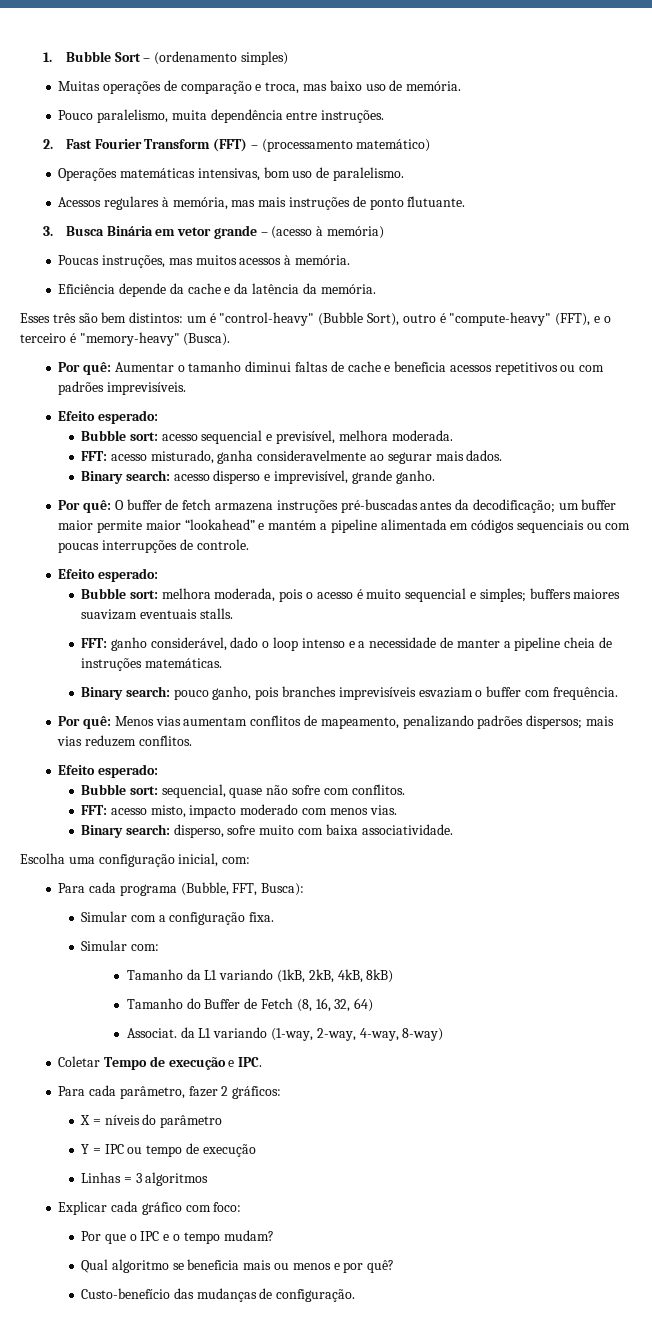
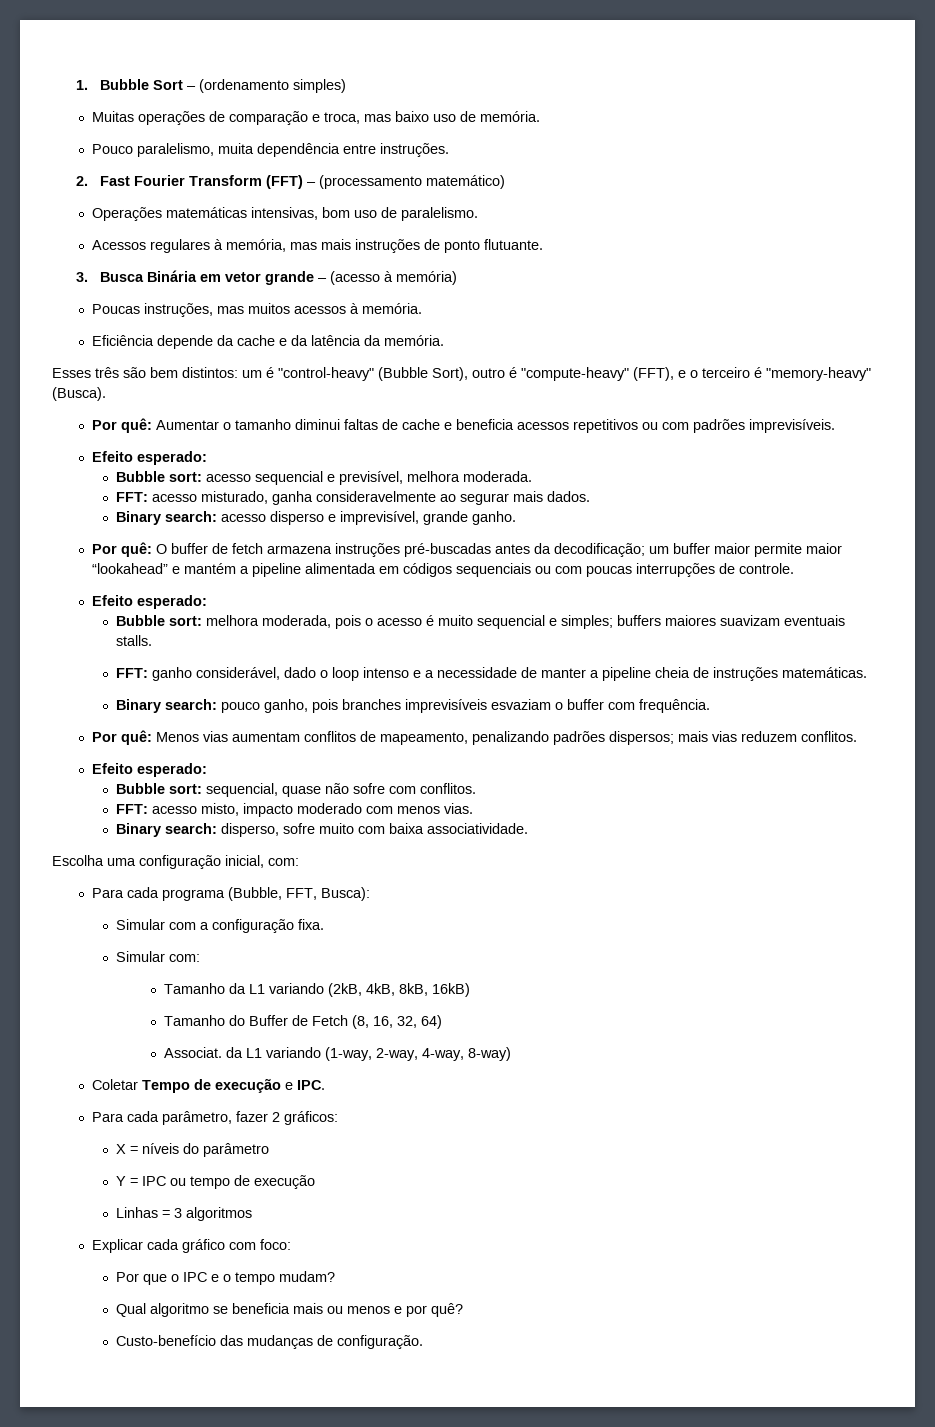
[277,969,394,983] (1kB, 2kB, 4kB, 8kB) -> [327,983,470,997] (2kB, 4kB, 8kB, 16kB)

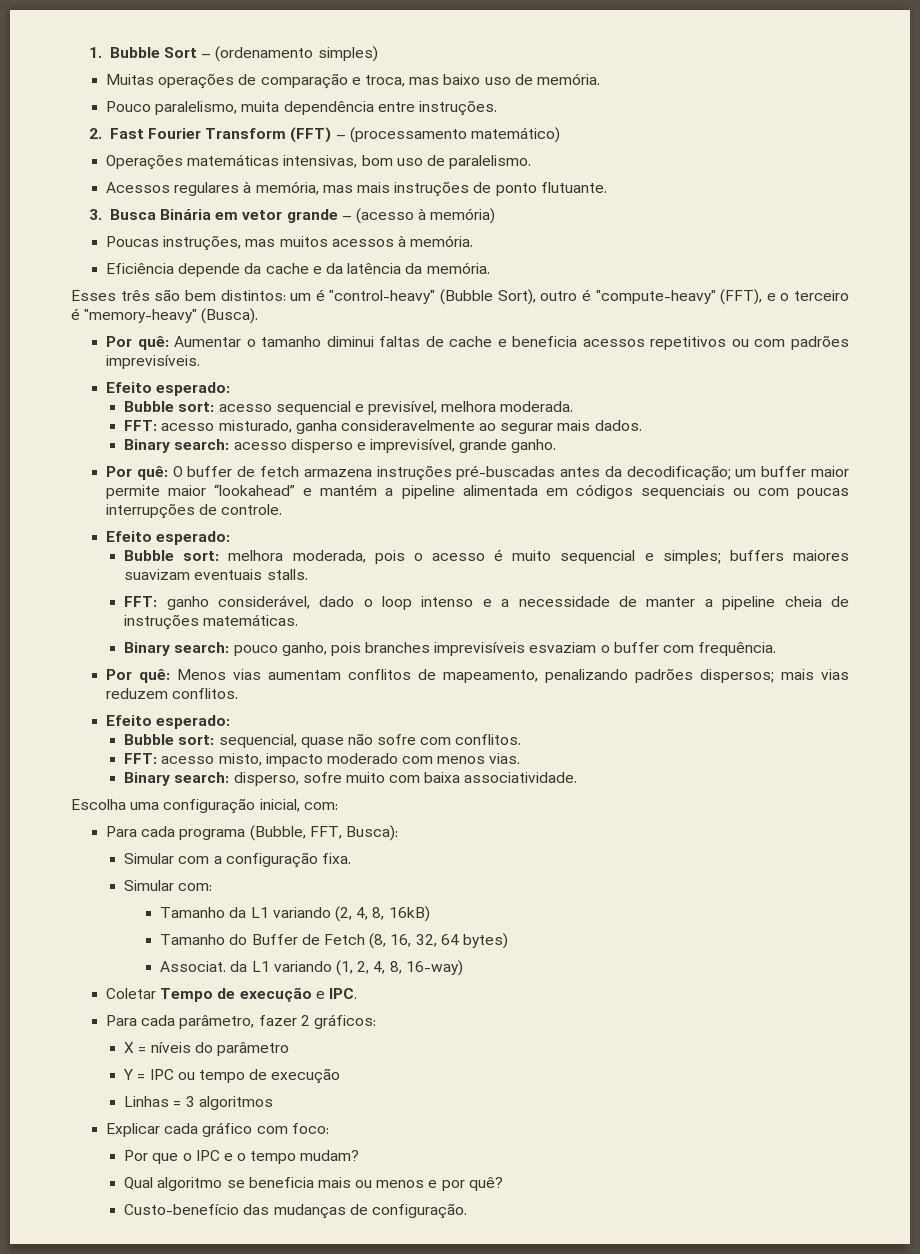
[327,983,428,997] (2kB, 4kB, 8kB, -> [334,906,385,922] (2, 4, 8,
[420,1015,442,1029] 64) -> [440,933,508,949] 64 bytes)
[324,1047,511,1061] (1-way, 2-way, 4-way, 8-way) -> [335,960,463,976] (1, 2, 4, 8, 16-way)

